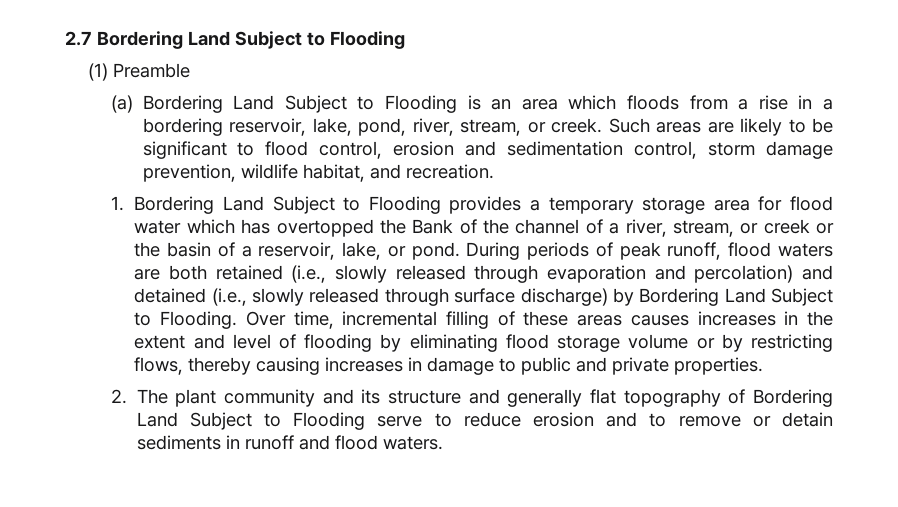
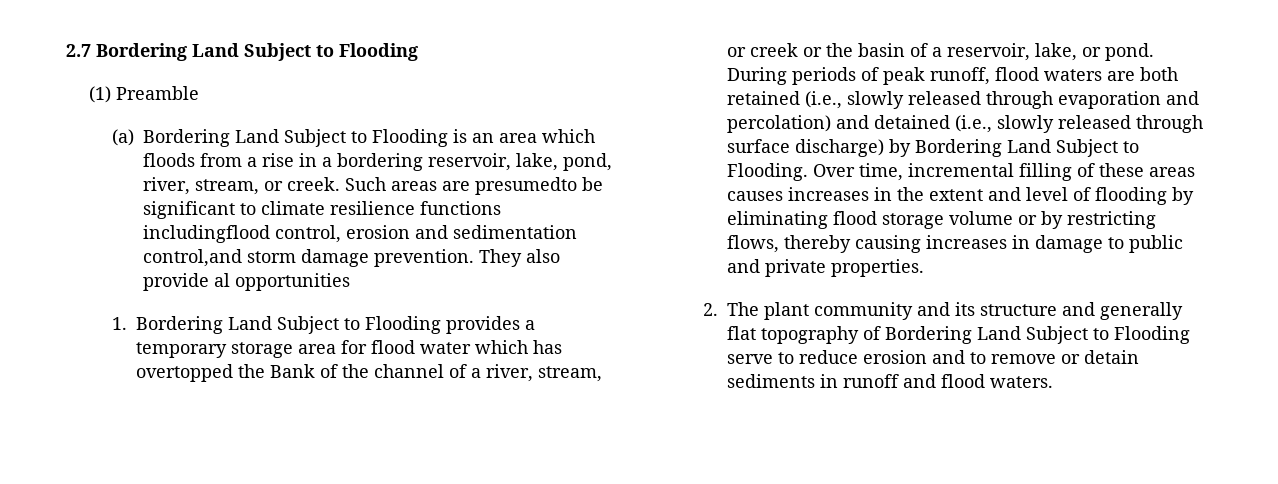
[740,118,806,136] likely to -> [474,177,577,195] presumedto
[265,141,309,156] flood -> [260,201,501,215] [142,225,270,243] climate resilience functions includingflood
[634,141,698,159] control, -> [142,249,242,267] control,and
[142,164,494,182] prevention, wildlife habitat, and recreation. -> [373,249,560,267] [142,273,350,291] prevention. They also provide al opportunities

